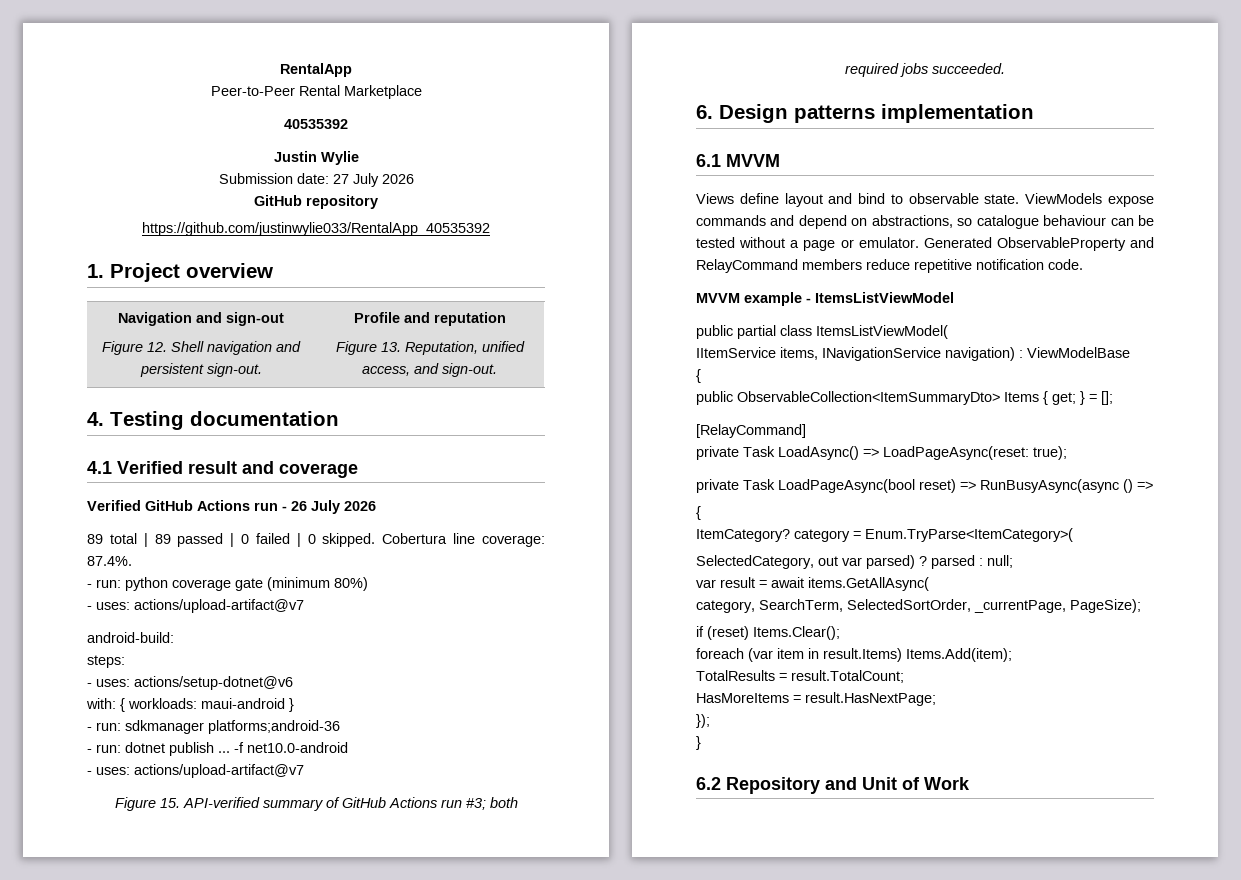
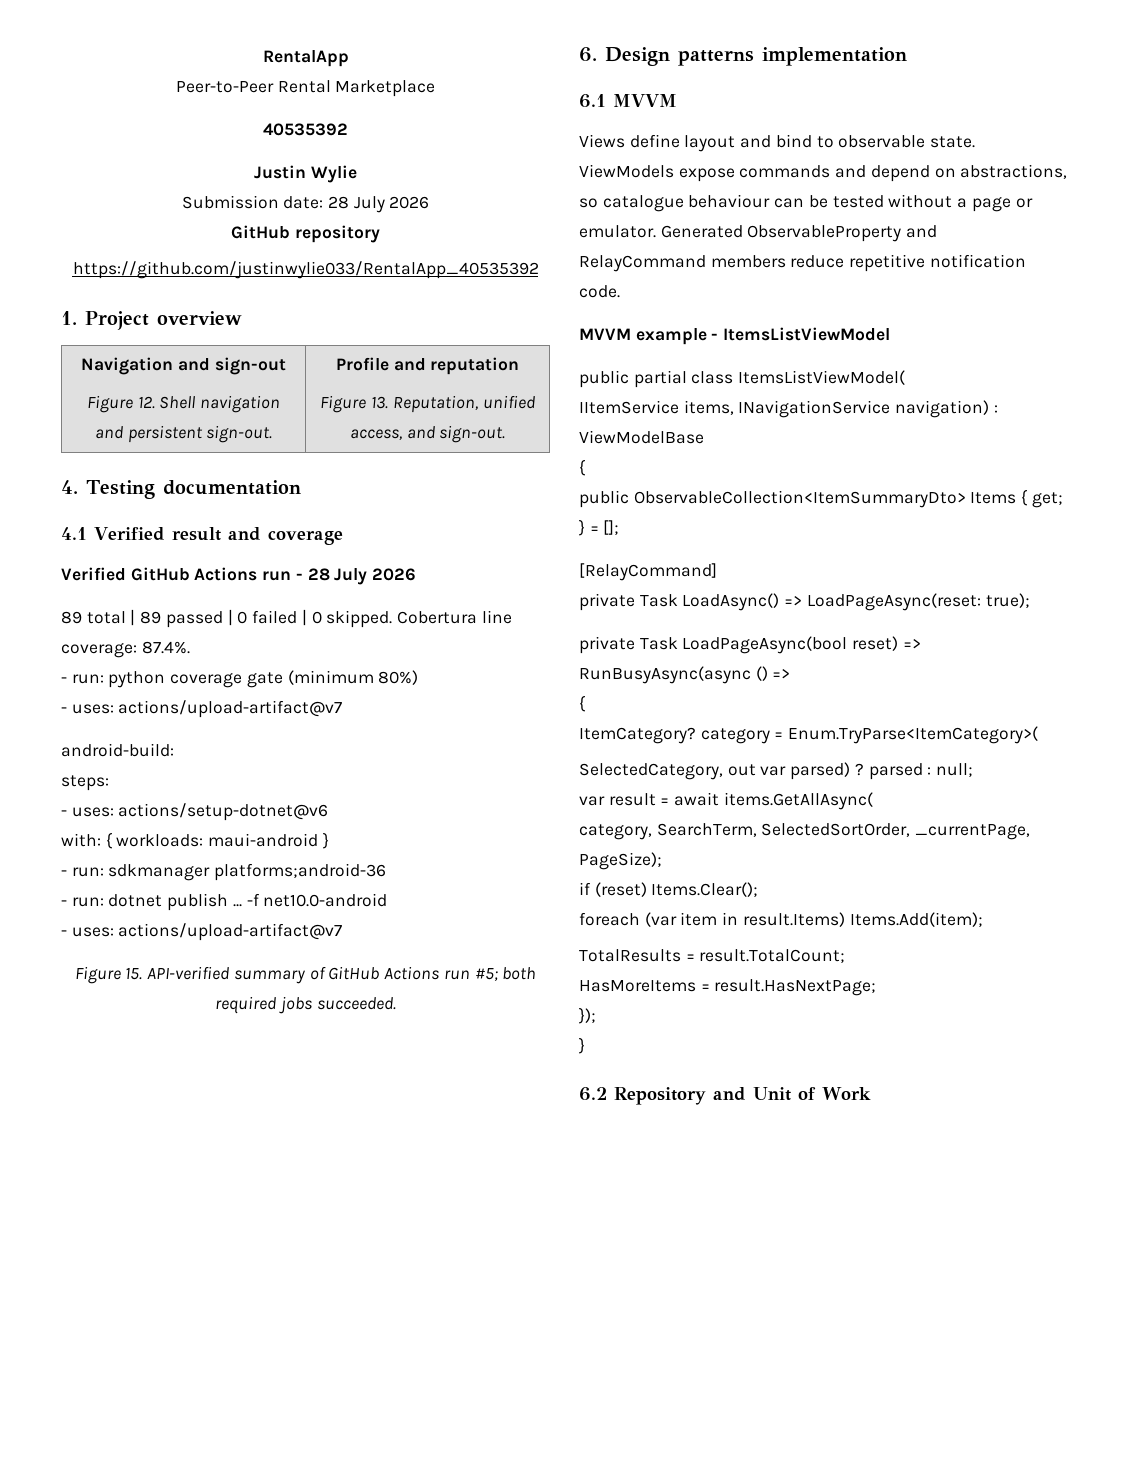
[332,174,349,184] 27 -> [328,196,349,209] 28
[291,501,307,511] 26 -> [307,568,330,581] 28
[465,798,486,810] #3; -> [474,968,498,981] #5;

